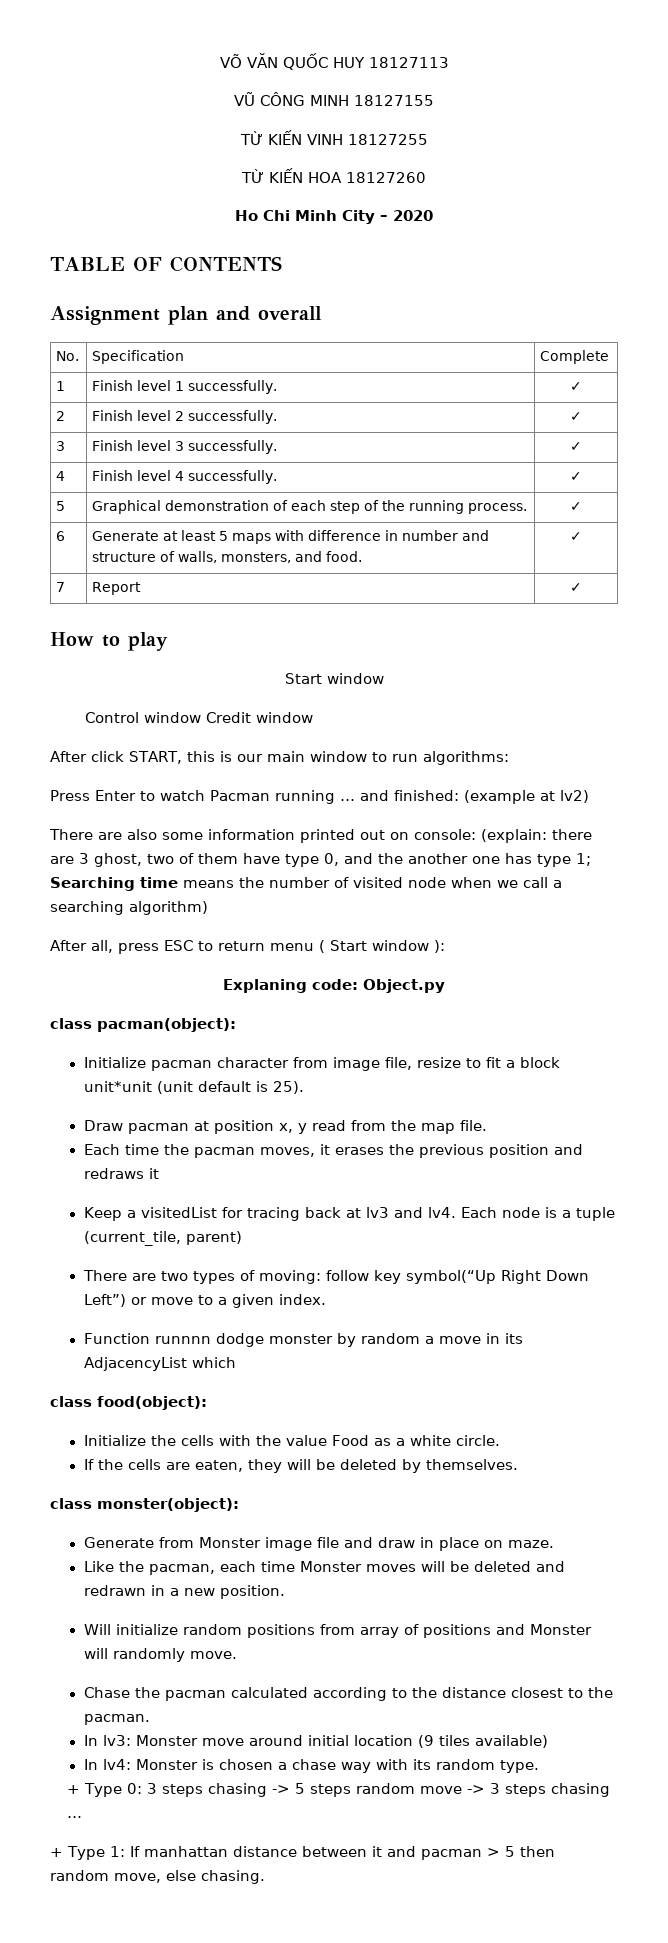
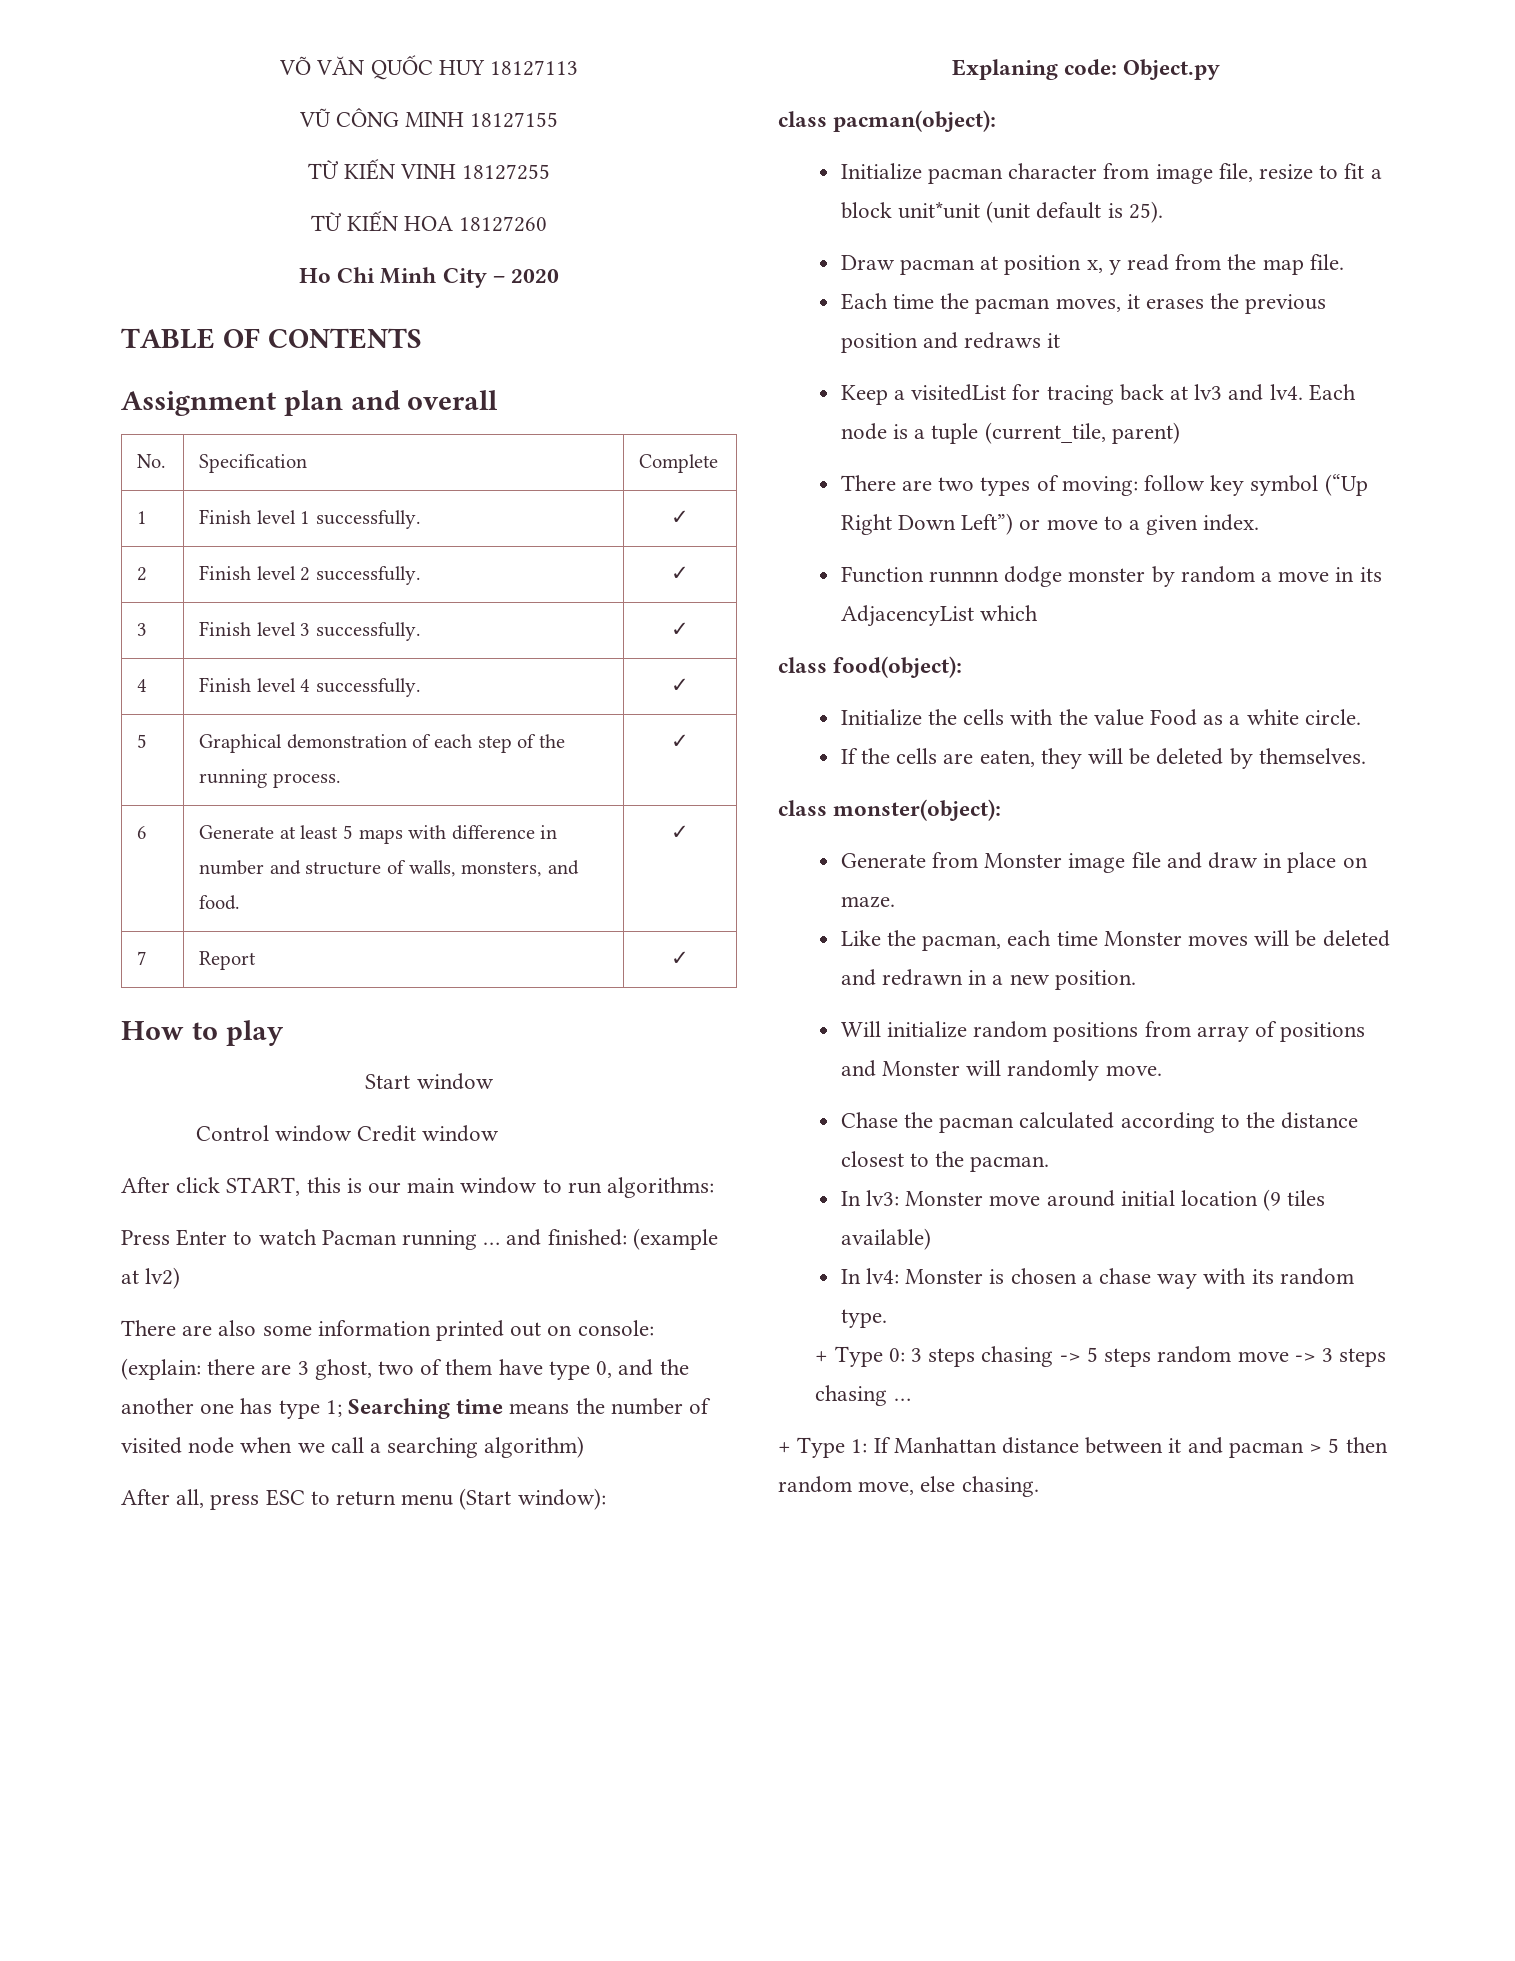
[319,940,445,953] ( Start window ): -> [459,1488,606,1510] (Start window):
[405,1270,496,1284] symbol(“Up -> [1250,474,1368,496] symbol (“Up
[143,1846,228,1857] manhattan -> [893,1437,997,1453] Manhattan

